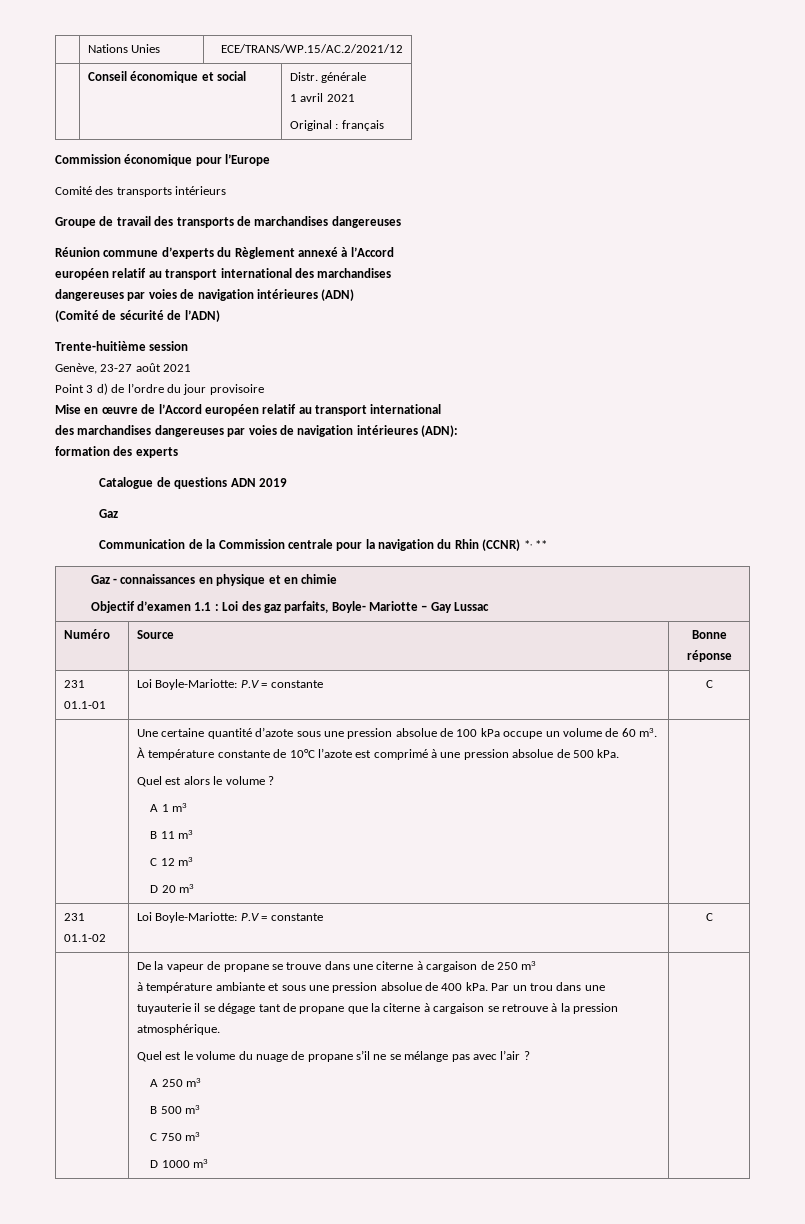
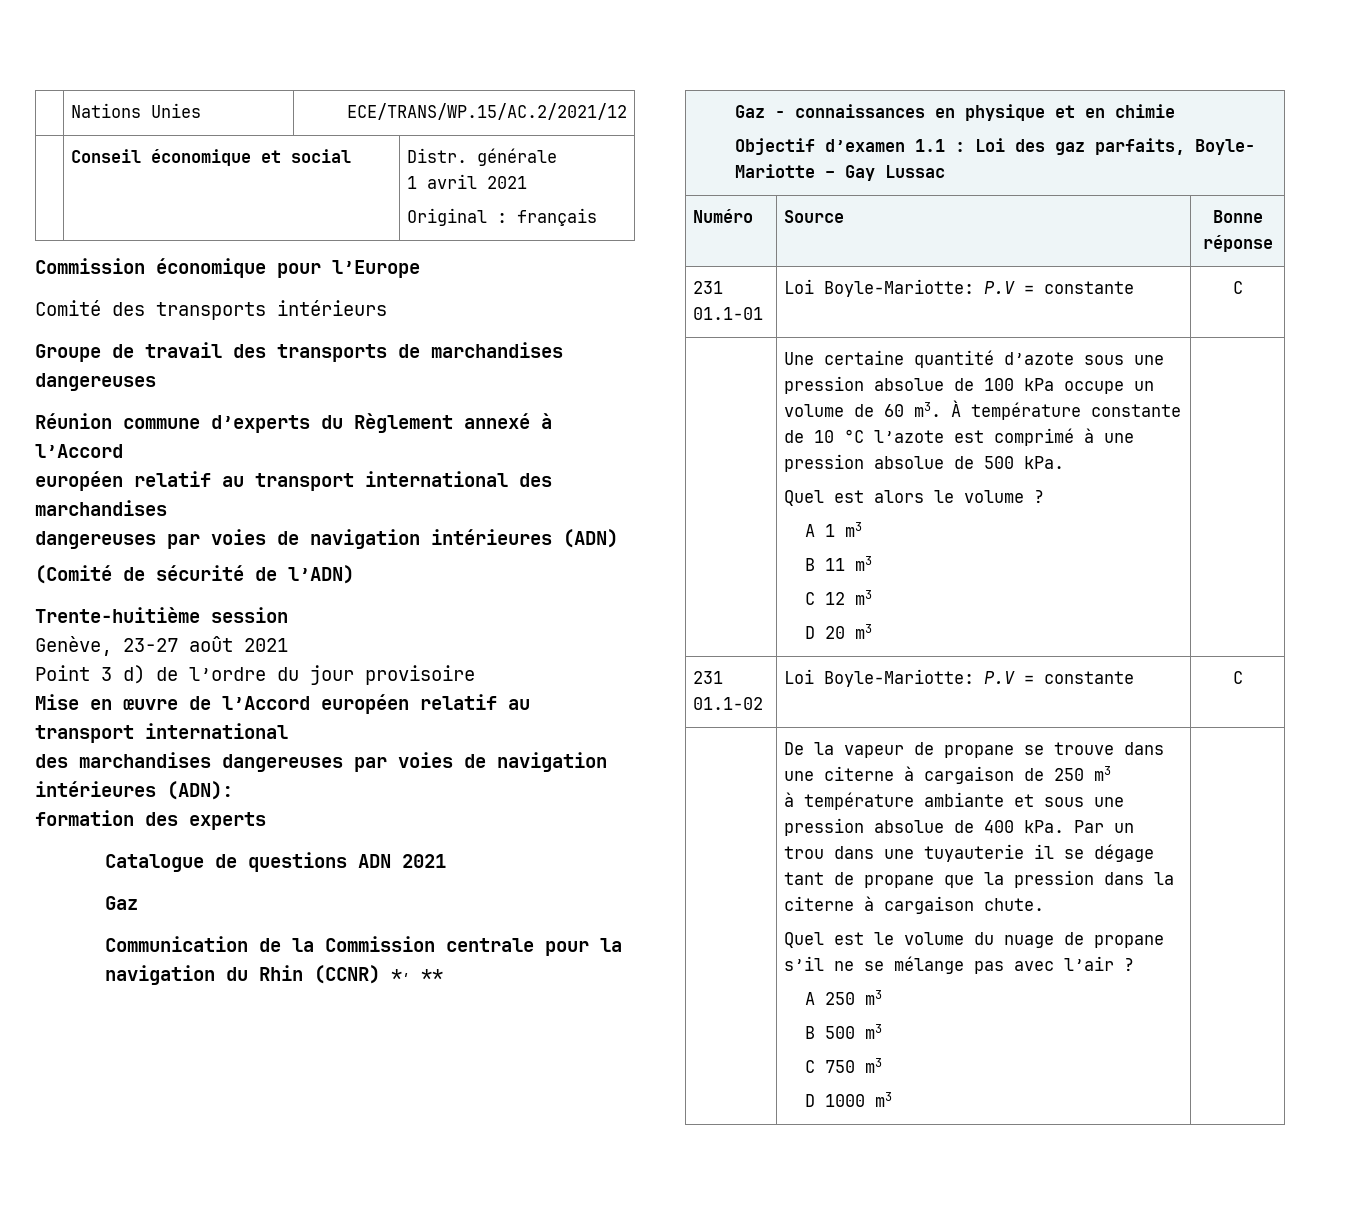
[258,478,287,487] 2019 -> [402,854,447,868] 2021
[289,749,315,758] 10°C -> [813,429,864,443] 10 °C
[383,1003,619,1014] [137,1024,221,1035] citerne à cargaison se retrouve à la pression atmosphérique. -> [1013,870,1174,888] [783,896,1044,914] pression dans la citerne à cargaison chute.

